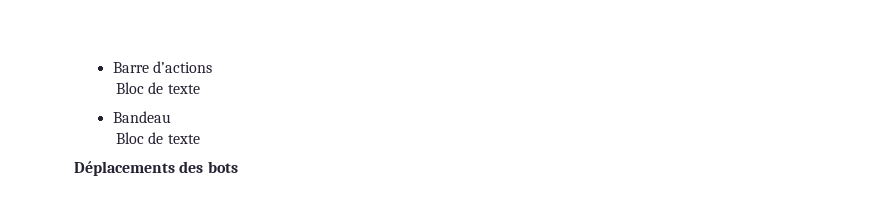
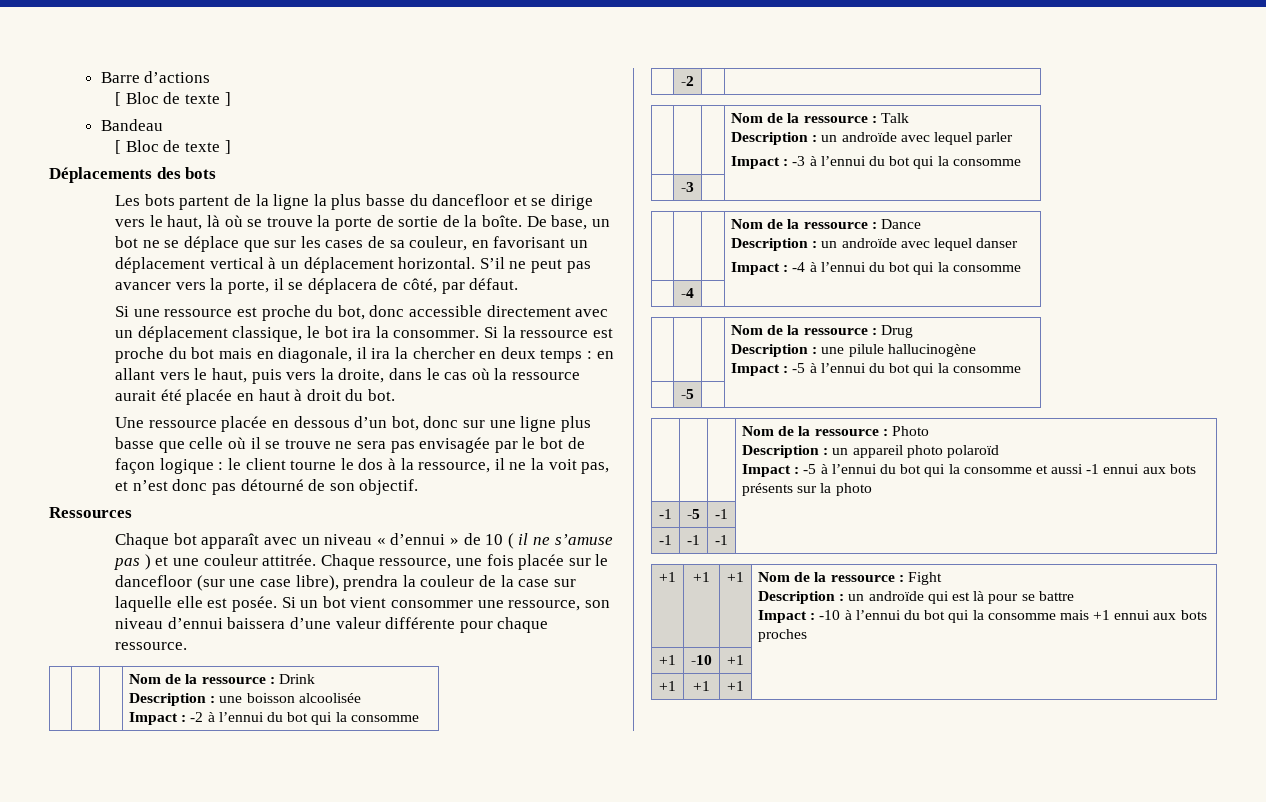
[116,82,200,94] Bloc de texte -> [115,92,231,106] [ Bloc de texte ]
[116,132,200,144] Bloc de texte -> [115,140,231,154] [ Bloc de texte ]
(238, 167) none -> [115,194,593,210] [115,215,610,231] [115,236,588,252] [115,257,591,273] [115,278,519,294] [115,305,609,321] [115,326,613,342] [115,347,614,363] [115,368,580,384] [115,389,396,405] [115,416,591,432] [115,437,585,453] [115,458,610,474] [115,479,419,495] [49,507,132,518] [115,533,613,549] [114,554,609,570] [115,575,576,591] [115,596,610,612] [115,617,549,633] [115,642,188,650] [129,674,315,684] [129,693,361,706] [129,712,419,725] [681,76,694,86] [731,113,909,123] [731,132,1014,145] [731,156,1021,169] [681,182,694,192] [731,219,921,229] [731,238,1019,251] [731,262,1021,275] [681,288,694,298] [731,325,913,338] [731,344,976,357] [731,363,1021,376] [681,389,694,399] [742,426,929,436] [742,445,999,458] [742,464,1196,477] [742,483,872,496] [659,509,672,519] [687,509,700,519] [715,509,728,519] [659,535,672,545] [687,535,700,545] [715,535,728,545] [659,572,676,582] [693,572,710,582] [727,572,744,582] [758,572,942,585] [758,591,1074,604] [758,610,1207,623] [758,629,808,642] [659,655,676,665] [691,655,712,665] [727,655,744,665] [659,681,676,691] [693,681,710,691] [727,681,744,691] // Les bots partent de la ligne la plus basse du dancefloor et se dirige vers le haut, là où se trouve la porte de sortie de la boîte. De base, un bot ne se déplace que sur les cases de sa couleur, en favorisant un déplacement vertical à un déplacement horizontal. S’il ne peut pas avancer vers la porte, il se déplacera de côté, par défaut. // Si une ressource est proche du bot, donc accessible directement avec un déplacement classique, le bot ira la consommer. Si la ressource est proche du bot mais en diagonale, il ira la chercher en deux temps : en allant vers le haut, puis vers la droite, dans le cas où la ressource aurait été placée en haut à droit du bot. // Une ressource placée en dessous d’un bot, donc sur une ligne plus basse que celle où il se trouve ne sera pas envisagée par le bot de façon logique : le client tourne le dos à la ressource, il ne la voit pas, et n’est donc pas détourné de son objectif. // Ressources // Chaque bot apparaît avec un niveau « d’ennui » de 10 ( il ne s’amuse pas ) et une couleur attitrée. Chaque ressource, une fois placée sur le dancefloor (sur une case libre), prendra la couleur de la case sur laquelle elle est posée. Si un bot vient consommer une ressource, son niveau d’ennui baissera d’une valeur différente pour chaque ressource. // | | | Nom de la ressource : Drink // Description : une boisson alcoolisée // Impact : -2 à l’ennui du bot qui la consomme // | -2 | | // | | | Nom de la ressource : Talk // Description : un androïde avec lequel parler // Impact : -3 à l’ennui du bot qui la consomme // | -3 | | // | | | Nom de la ressource : Dance // Description : un androïde avec lequel danser // Impact : -4 à l’ennui du bot qui la consomme // | -4 | | // | | | Nom de la ressource : Drug // Description : une pilule hallucinogène // Impact : -5 à l’ennui du bot qui la consomme // | -5 | | // | | | Nom de la ressource : Photo // Description : un appareil photo polaroïd // Impact : -5 à l’ennui du bot qui la consomme et aussi -1 ennui aux bots présents sur la photo // -1 | -5 | -1 | // -1 | -1 | -1 | // +1 | +1 | +1 | Nom de la ressource : Fight // Description : un androïde qui est là pour se battre // Impact : -10 à l’ennui du bot qui la consomme mais +1 ennui aux bots proches // +1 | -10 | +1 | // +1 | +1 | +1 |

